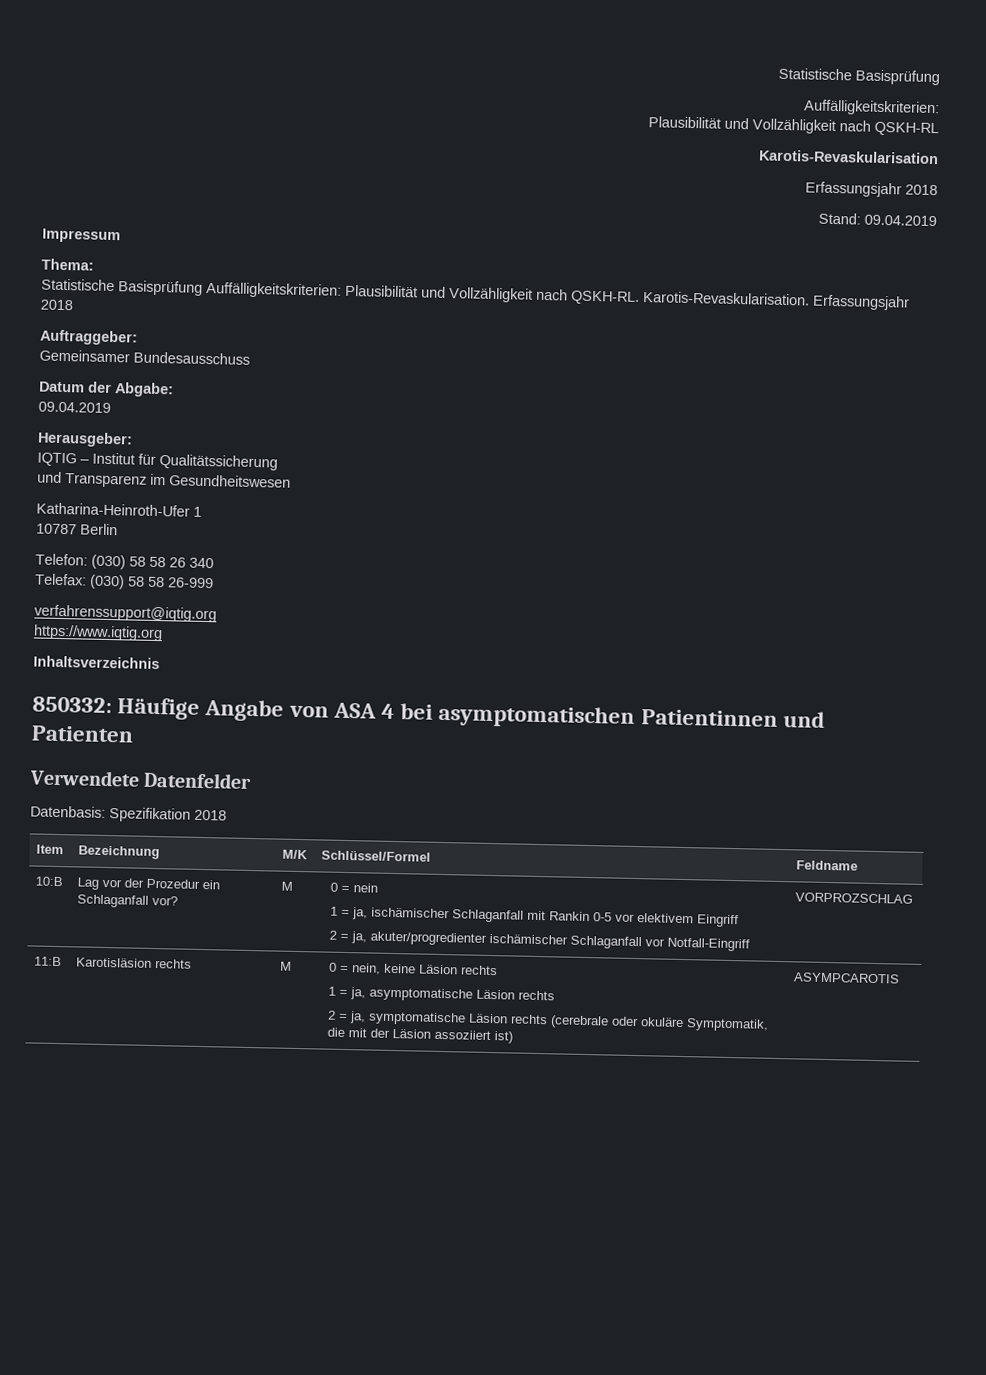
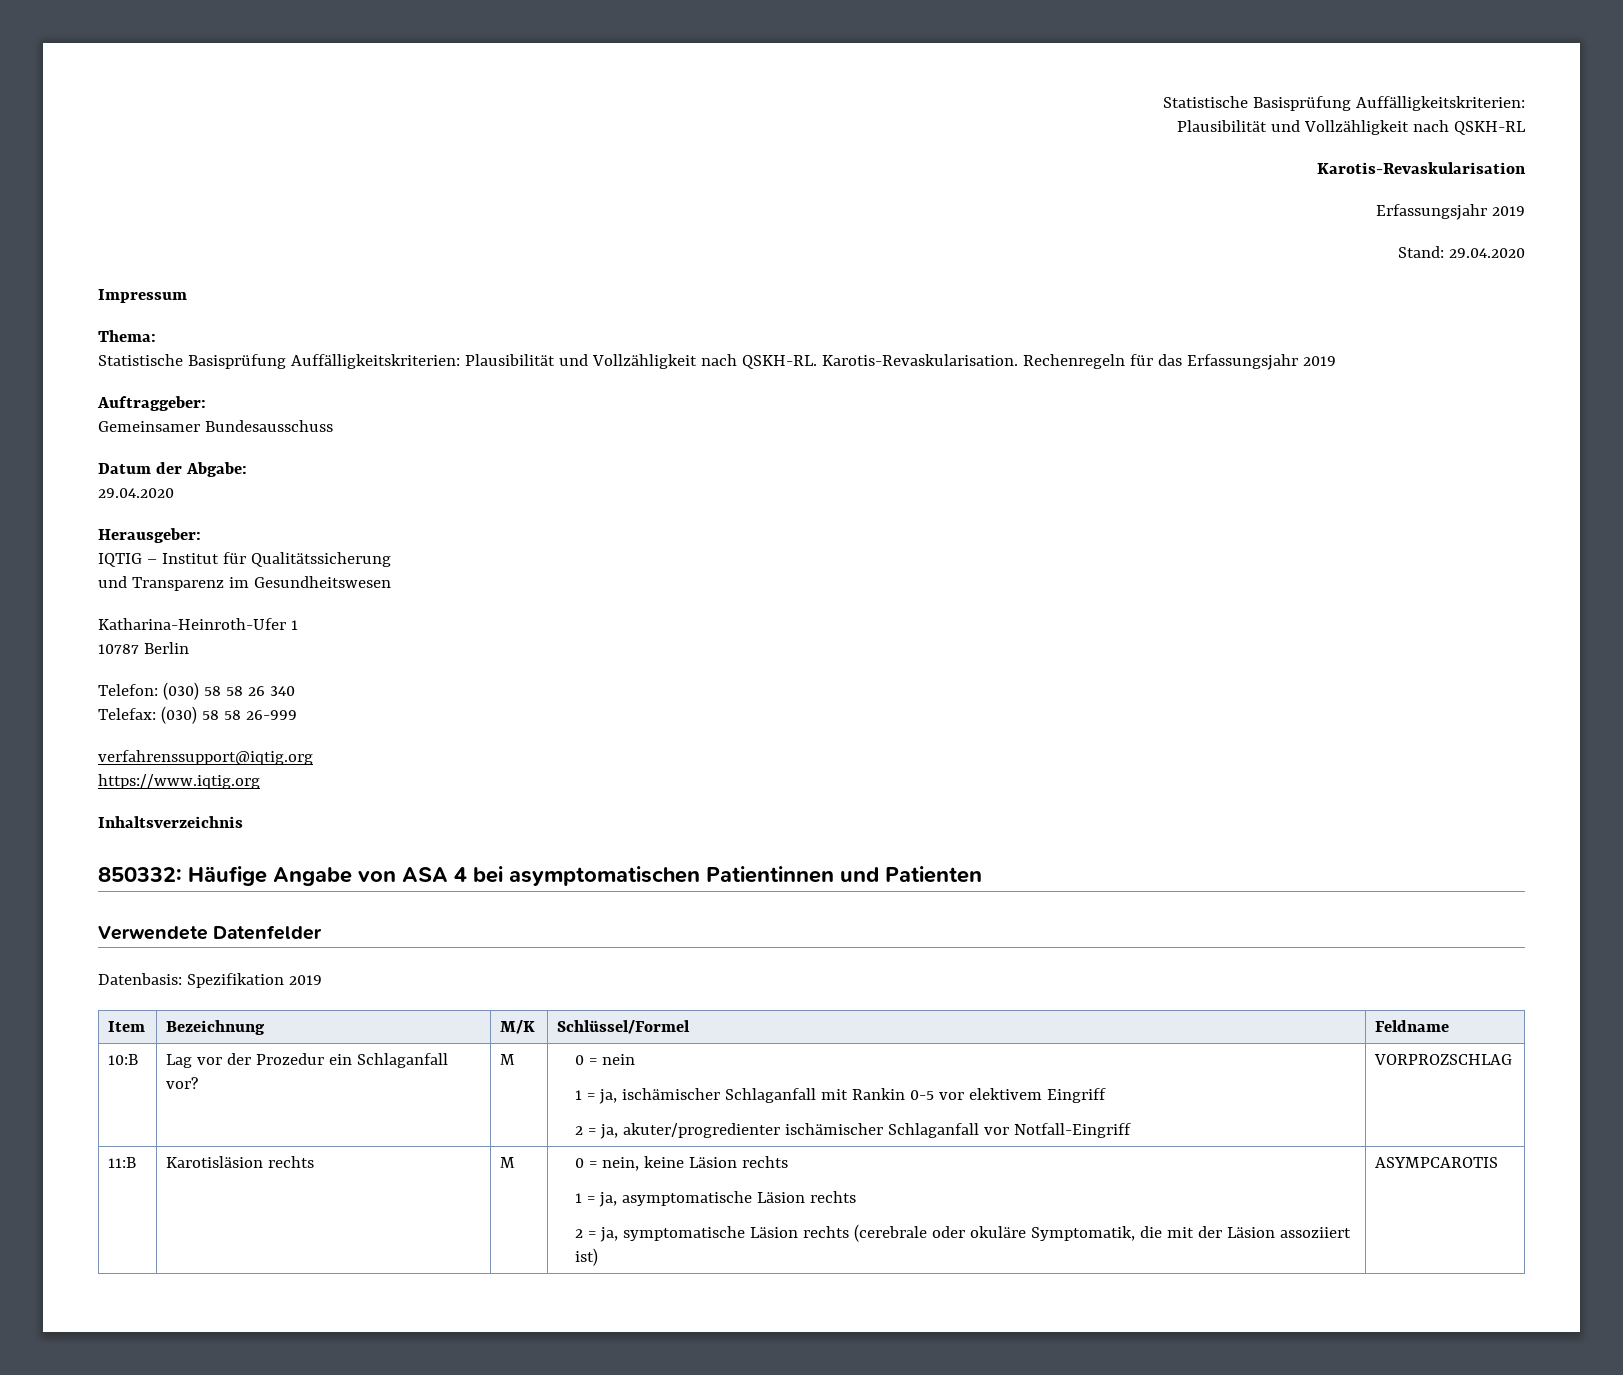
[778,67,940,86] Statistische Basisprüfung // -> [1163,96,1352,111] Statistische Basisprüfung
[905,184,938,196] 2018 -> [1492,206,1525,216] 2019
[864,214,937,227] 09.04.2019 -> [1449,248,1525,258] 29.04.2020
[812,294,910,311] [40,299,73,311] Erfassungsjahr 2018 -> [1022,354,1336,370] Rechenregeln für das Erfassungsjahr 2019
[38,401,111,413] 09.04.2019 -> [98,488,174,498] 29.04.2020
[194,809,227,821] 2018 -> [288,975,322,985] 2019

